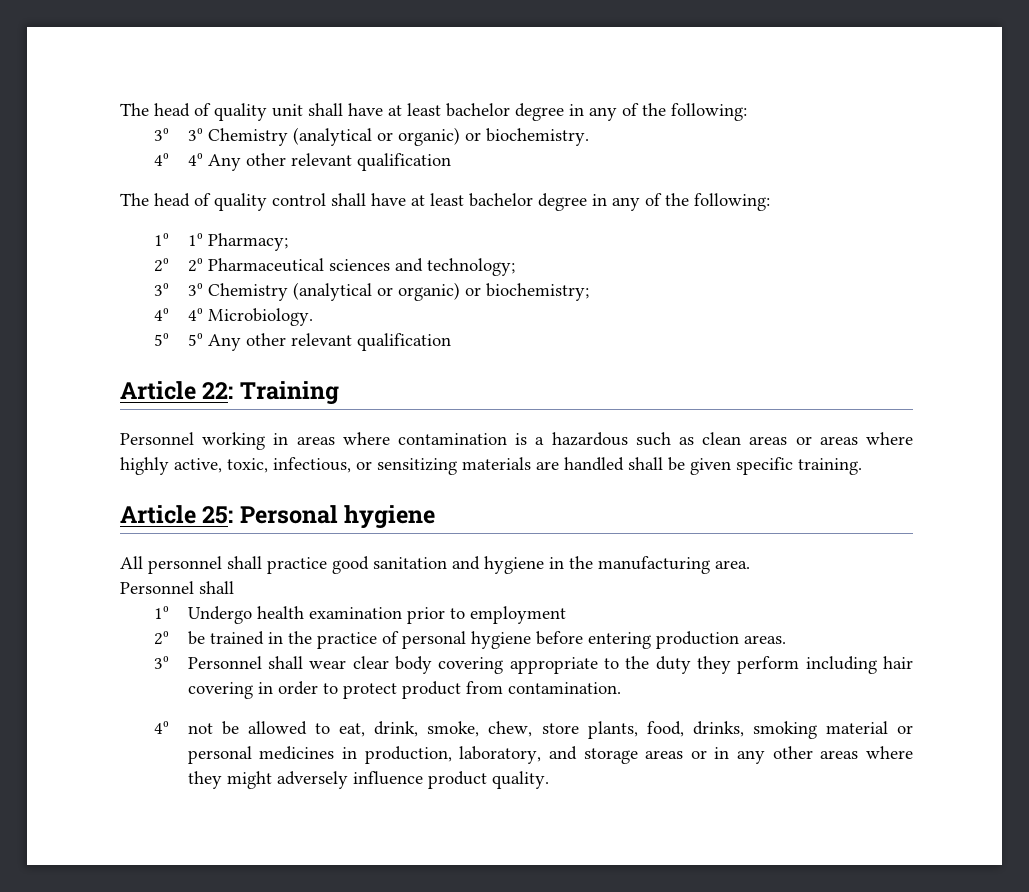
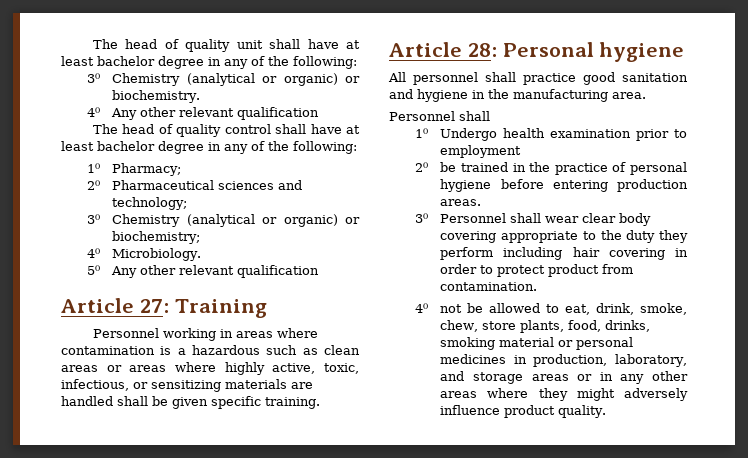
[187,128,203,141] 3⁰ -> (100, 78) none
[187,153,203,166] 4⁰ -> (100, 112) none
[187,233,203,246] 1⁰ -> (100, 168) none
[187,258,203,272] 2⁰ -> (100, 185) none
[187,283,203,296] 3⁰ -> (100, 219) none
[187,308,203,321] 4⁰ -> (100, 253) none
[187,333,203,346] 5⁰ -> (100, 270) none
[202,382,234,399] 22: -> [139,299,169,313] 27:
[202,506,234,524] 25: -> [467,43,497,57] 28:

